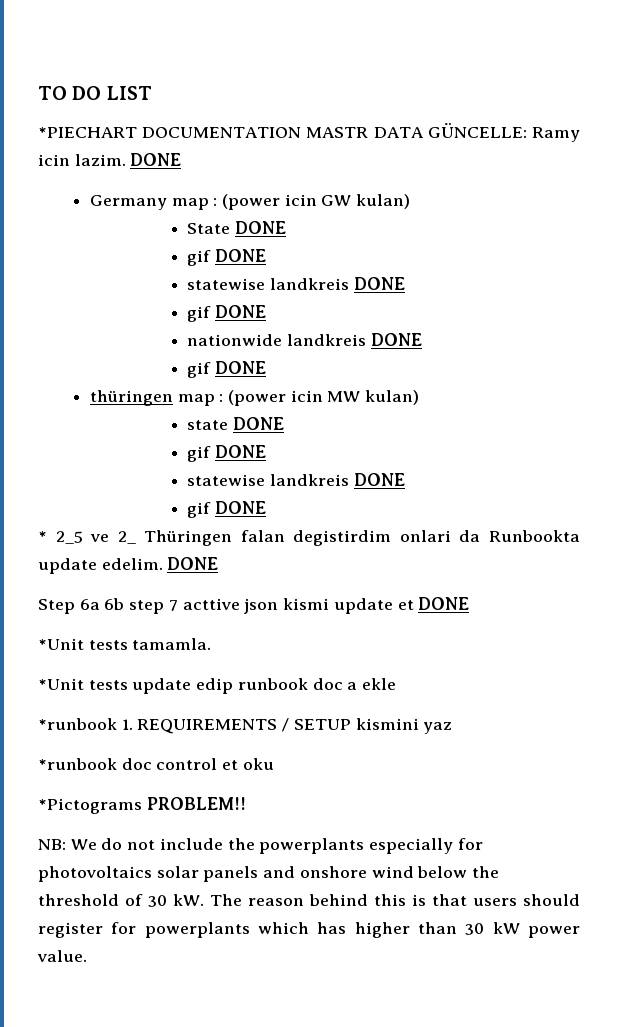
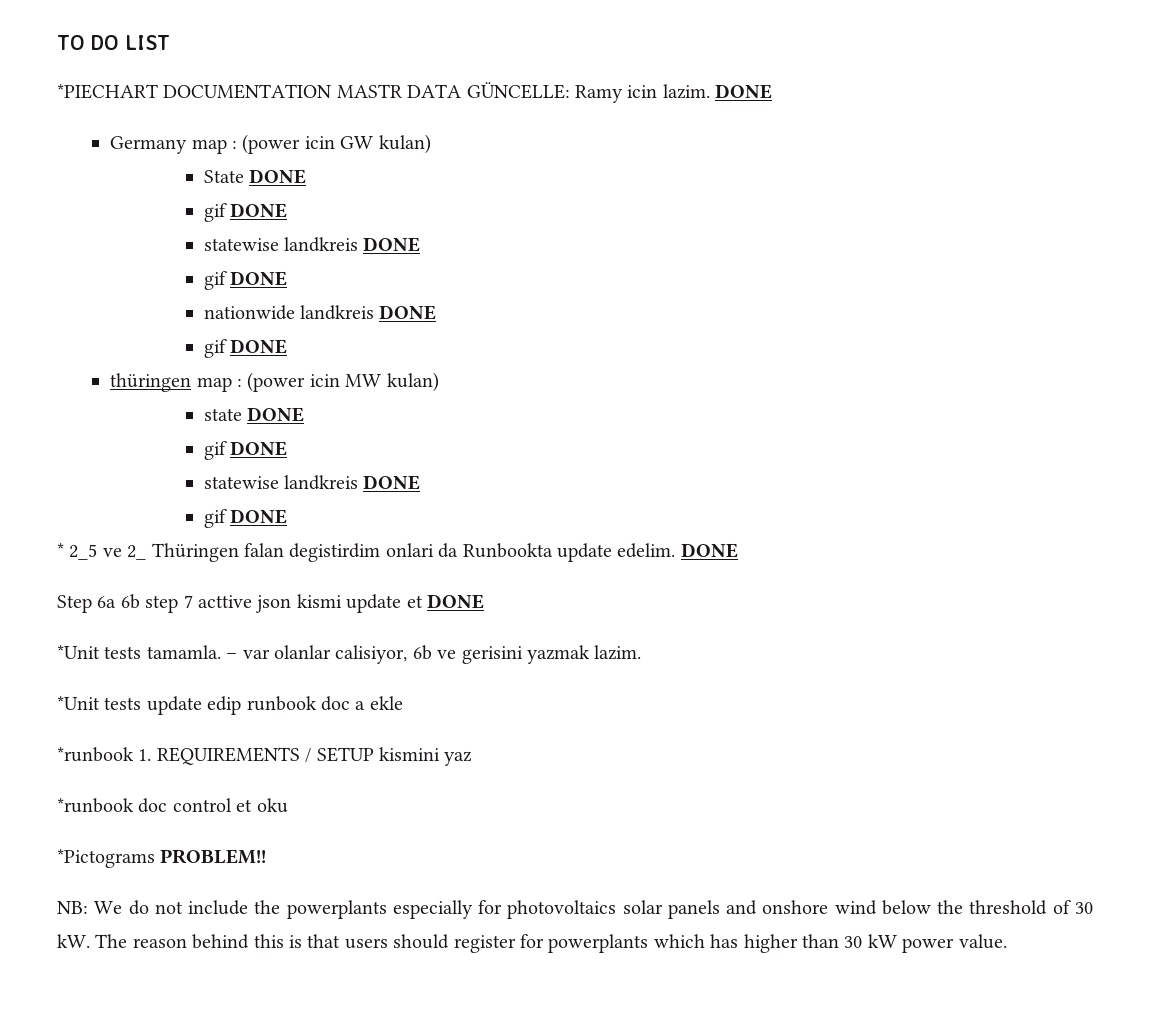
(212, 644) none -> [226,645,642,664] – var olanlar calisiyor, 6b ve gerisini yazmak lazim.

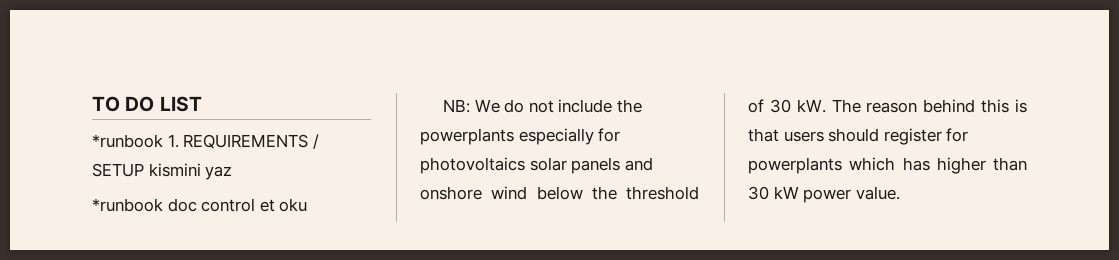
[57,82,773,103] [110,134,431,154] [203,169,307,184] [203,203,288,222] [203,237,421,252] [203,271,288,290] [203,305,437,320] [203,339,288,358] [110,372,439,392] [203,407,305,422] [203,441,288,460] [203,475,421,490] [203,509,288,528] [57,543,738,562] [57,594,484,613] [57,645,642,664] [57,696,403,715] // *PIECHART DOCUMENTATION MASTR DATA GÜNCELLE: Ramy icin lazim. DONE // Germany map : (power icin GW kulan) // State DONE // gif DONE // statewise landkreis DONE // gif DONE // nationwide landkreis DONE // gif DONE // thüringen map : (power icin MW kulan) // state DONE // gif DONE // statewise landkreis DONE // gif DONE // * 2_5 ve 2_ Thüringen falan degistirdim onlari da Runbookta update edelim. DONE // Step 6a 6b step 7 acttive json kismi update et DONE // *Unit tests tamamla. – var olanlar calisiyor, 6b ve gerisini yazmak lazim. // *Unit tests update edip runbook doc a ekle -> (202, 104) none
[57,849,267,868] // *Pictograms PROBLEM!! -> (308, 205) none

